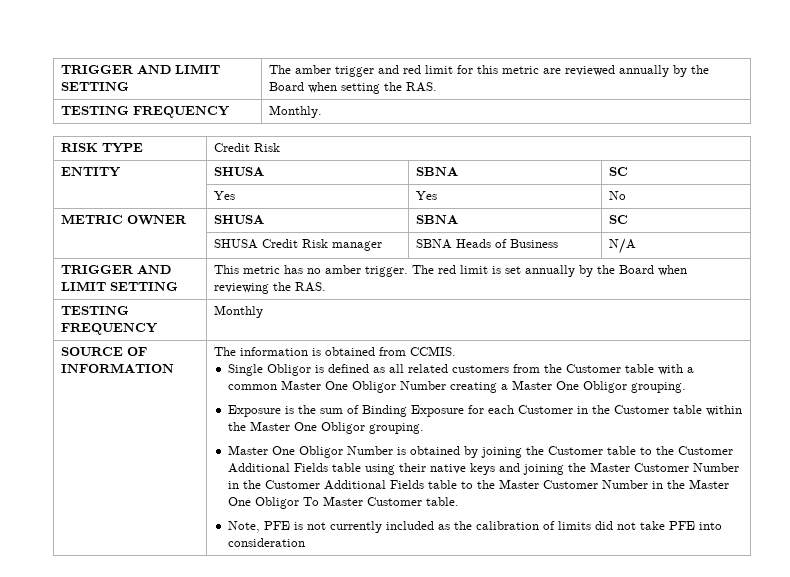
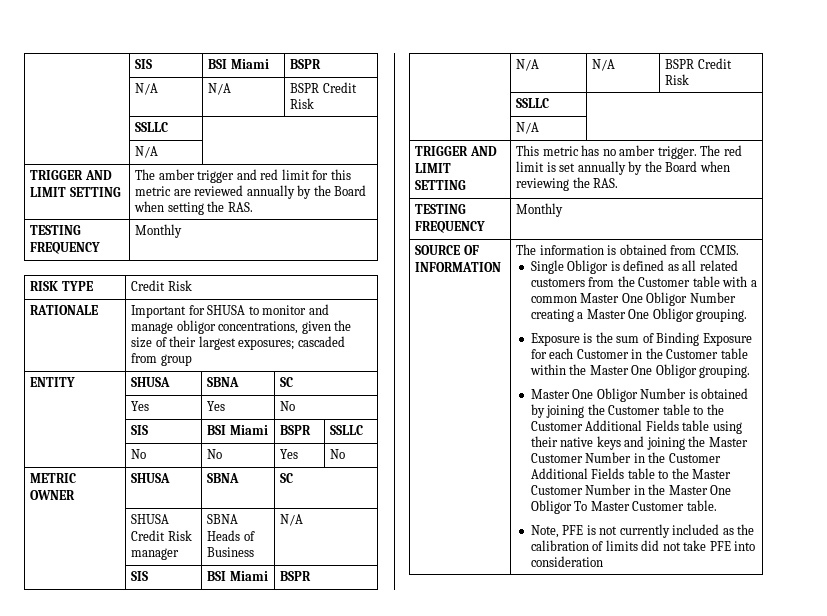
(60, 69) none -> [135,59,153,69] [208,59,269,69] [290,59,322,69] [135,83,159,95] [208,83,232,95] [290,82,357,93] [290,98,315,109] [135,122,169,132] [135,146,159,158] | SIS | BSI Miami | BSPR // | N/A | N/A | BSPR Credit Risk // | SSLLC | // | N/A | //
[268,105,322,118] Monthly. -> [135,224,183,238] Monthly
(280, 147) none -> [30,305,99,315] [131,304,329,318] [131,320,352,334] [131,336,345,350] [131,353,192,366] // RATIONALE | Important for SHUSA to monitor and manage obligor concentrations, given the size of their largest exposures; cascaded from group
(626, 195) none -> [131,425,149,435] [207,425,268,435] [280,425,312,435] [330,425,364,435] [131,449,147,459] [207,449,223,459] [280,449,299,459] [330,449,346,459] // | SIS | BSI Miami | BSPR | SSLLC // | No | No | Yes | No
(636, 246) none -> [131,571,149,581] [207,571,268,581] [280,571,312,581] [516,59,540,71] [592,59,616,71] [665,58,732,69] [665,74,690,85] [516,98,550,108] [516,122,540,134] // | SIS | BSI Miami | BSPR // | N/A | N/A | BSPR Credit Risk // | SSLLC | // | N/A |

